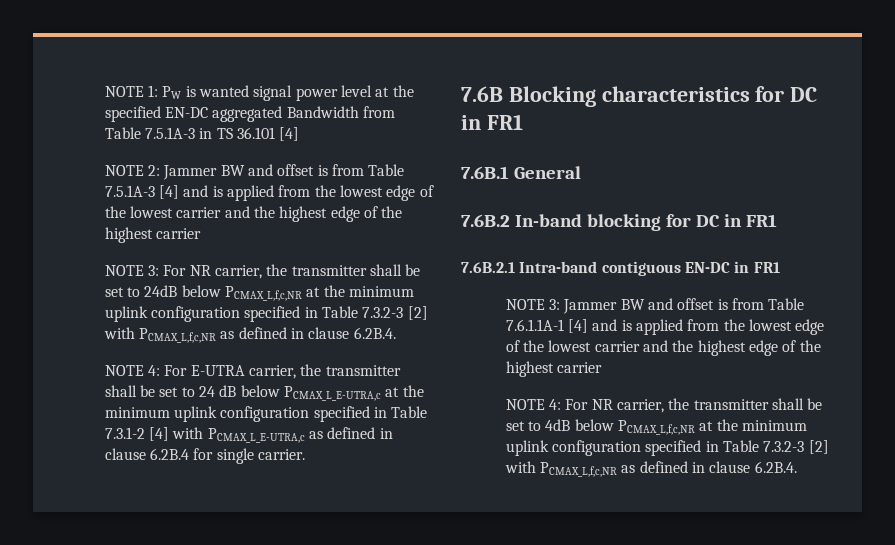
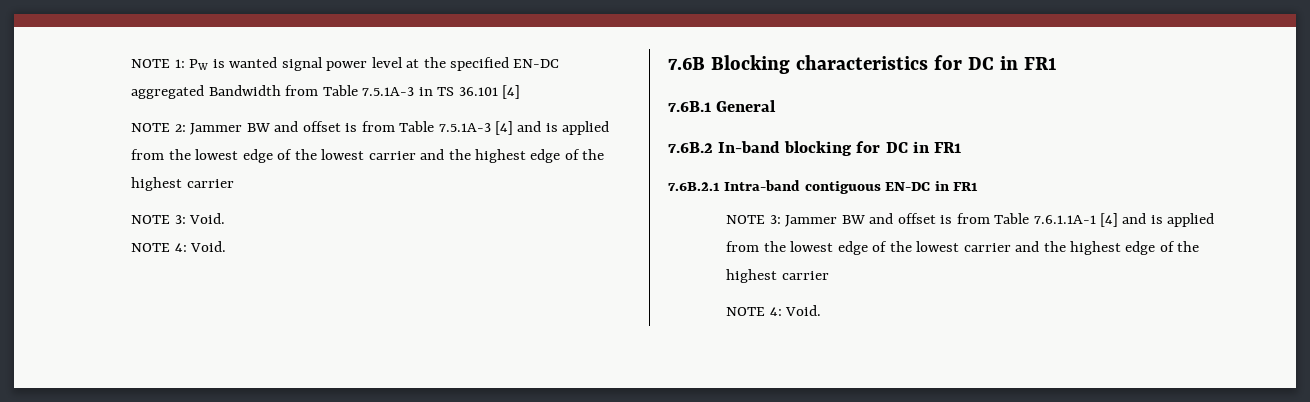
[163,264,421,279] [104,285,414,301] [104,306,428,322] [103,327,396,343] [104,364,401,379] [104,385,424,401] [104,406,428,422] [104,427,393,443] [104,448,305,464] For NR carrier, the transmitter shall be set to 24dB below PCMAX_L,f,c,NR at the minimum uplink configuration specified in Table 7.3.2-3 [2] with PCMAX_L,f,c,NR as defined in clause 6.2B.4. // NOTE 4: For E-UTRA carrier, the transmitter shall be set to 24 dB below PCMAX_L_E-UTRA,c at the minimum uplink configuration specified in Table 7.3.1-2 [4] with PCMAX_L_E-UTRA,c as defined in clause 6.2B.4 for single carrier. -> [189,213,226,224] [131,241,227,252] Void. // NOTE 4: Void.
[565,398,823,413] [505,419,807,435] [505,440,829,456] [504,461,797,477] For NR carrier, the transmitter shall be set to 4dB below PCMAX_L,f,c,NR at the minimum uplink configuration specified in Table 7.3.2-3 [2] with PCMAX_L,f,c,NR as defined in clause 6.2B.4. -> [785,305,822,316] Void.

